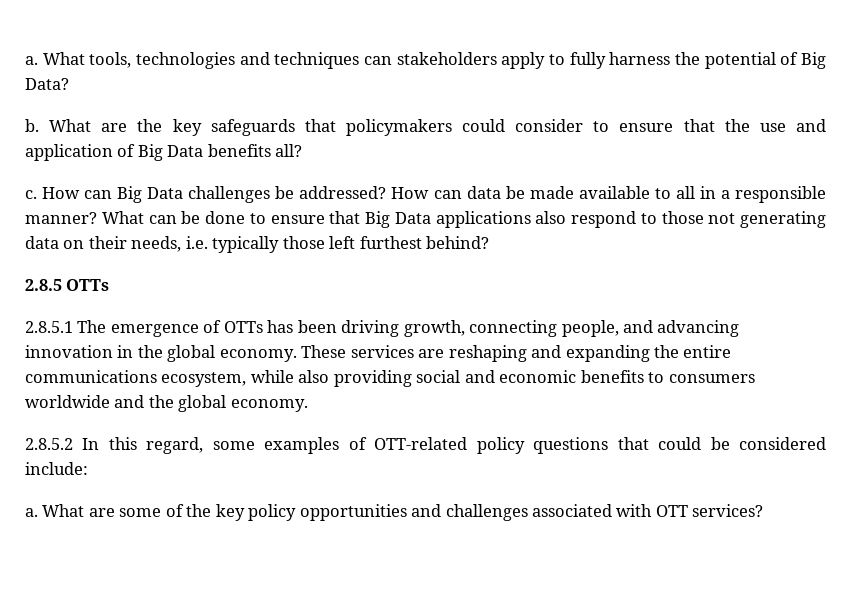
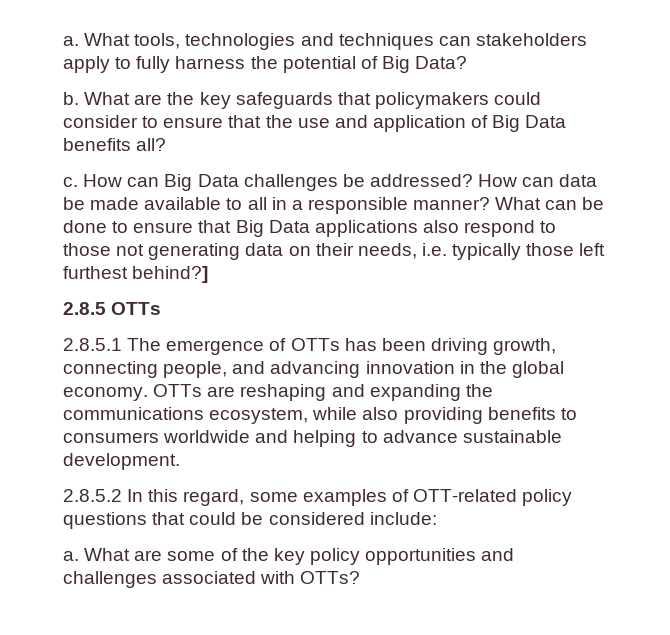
[426,236,490,249] behind? -> [132,266,209,283] behind?]
[301,345,414,358] These services -> [153,384,203,397] OTTs
[683,345,732,358] entire -> (493, 390) none
[416,370,577,383] social and economic -> (483, 415) none
[148,395,308,412] the global economy. -> [293,430,562,447] [63,453,180,470] helping to advance sustainable development.
[655,504,764,517] OTT services? -> [300,571,361,584] OTTs?

